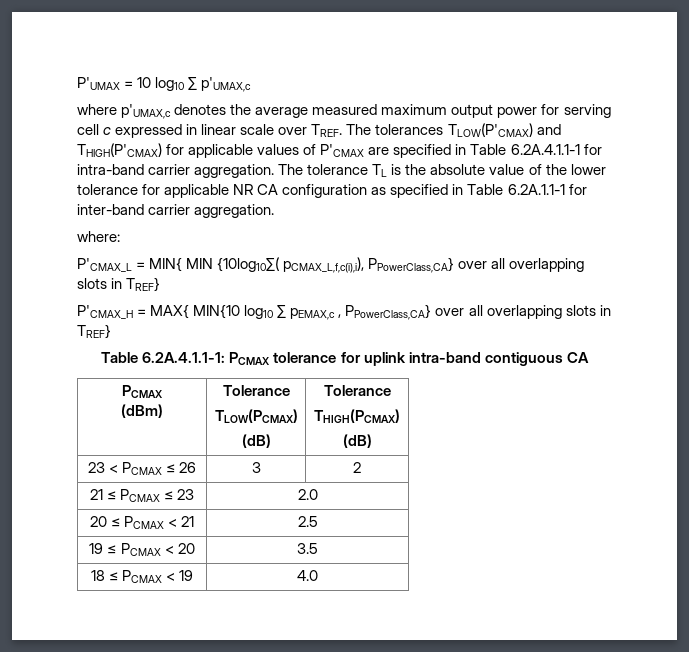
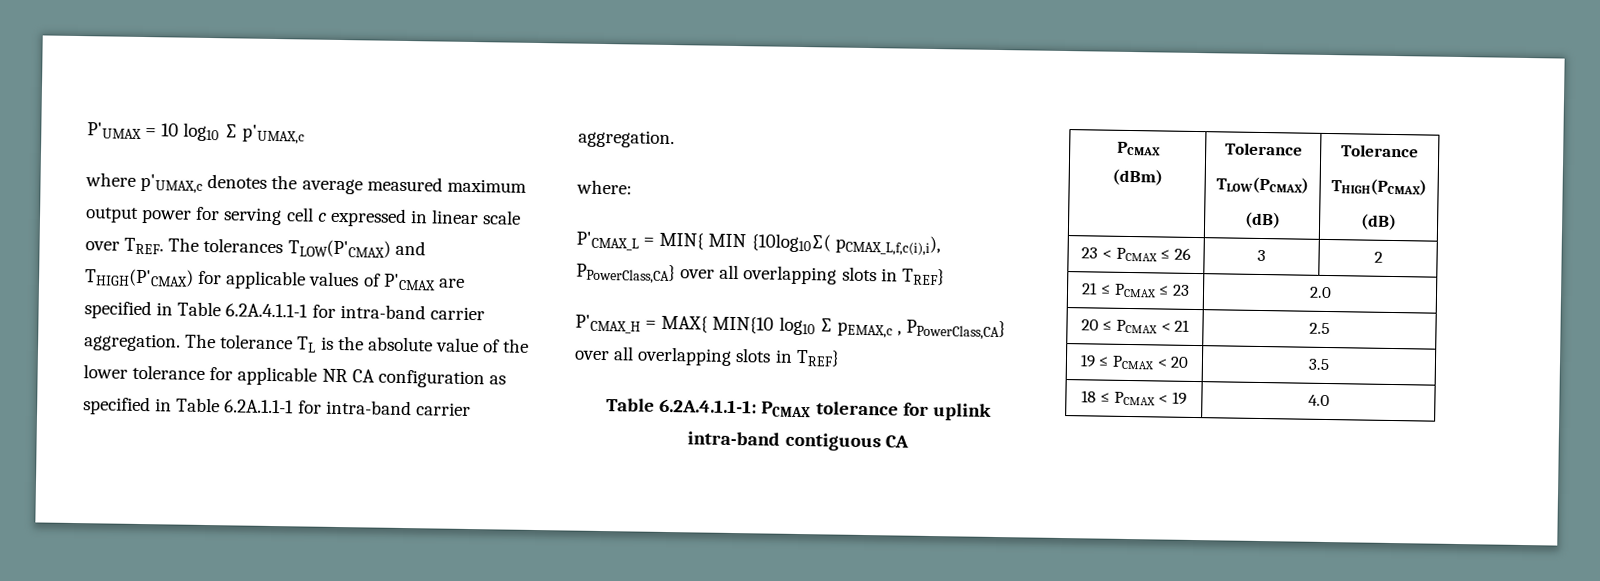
[77,204,144,215] inter-band -> [325,399,412,416] intra-band

